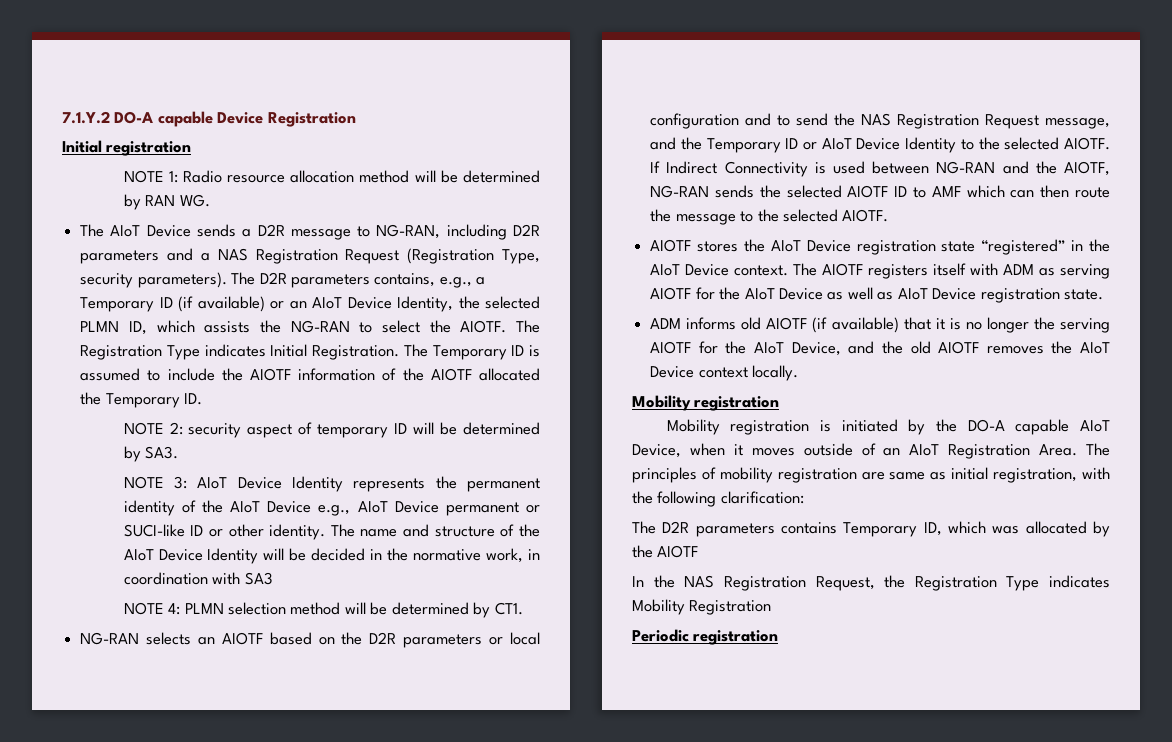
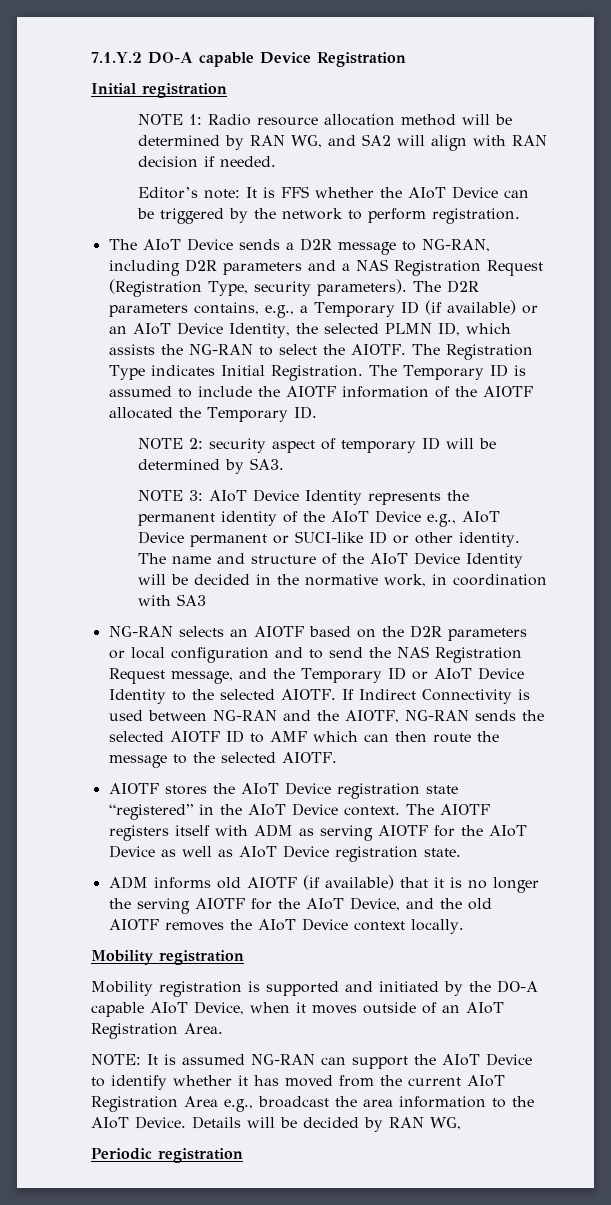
[179,194,210,207] WG. -> [290,134,547,151] [137,156,276,168] [137,186,529,199] [136,208,520,224] WG, and SA2 will align with RAN decision if needed. // Editor’s note: It is FFS whether the AIoT Device can be triggered by the network to perform registration.
[123,602,523,618] // NOTE 4: PLMN selection method will be determined by CT1. -> (206, 600) none
(832, 426) none -> [266,981,373,996] supported and
[1086,443,1110,456] [632,467,1110,483] [632,491,804,507] [632,521,1110,537] [632,545,699,558] [632,575,1110,591] [632,599,772,615] The principles of mobility registration are same as initial registration, with the following clarification: // The D2R parameters contains Temporary ID, which was allocated by the AIOTF // In the NAS Registration Request, the Registration Type indicates Mobility Registration -> [91,1053,532,1069] [91,1075,505,1090] [91,1096,534,1112] [91,1116,461,1132] // NOTE: It is assumed NG-RAN can support the AIoT Device to identify whether it has moved from the current AIoT Registration Area e.g., broadcast the area information to the AIoT Device. Details will be decided by RAN WG,

